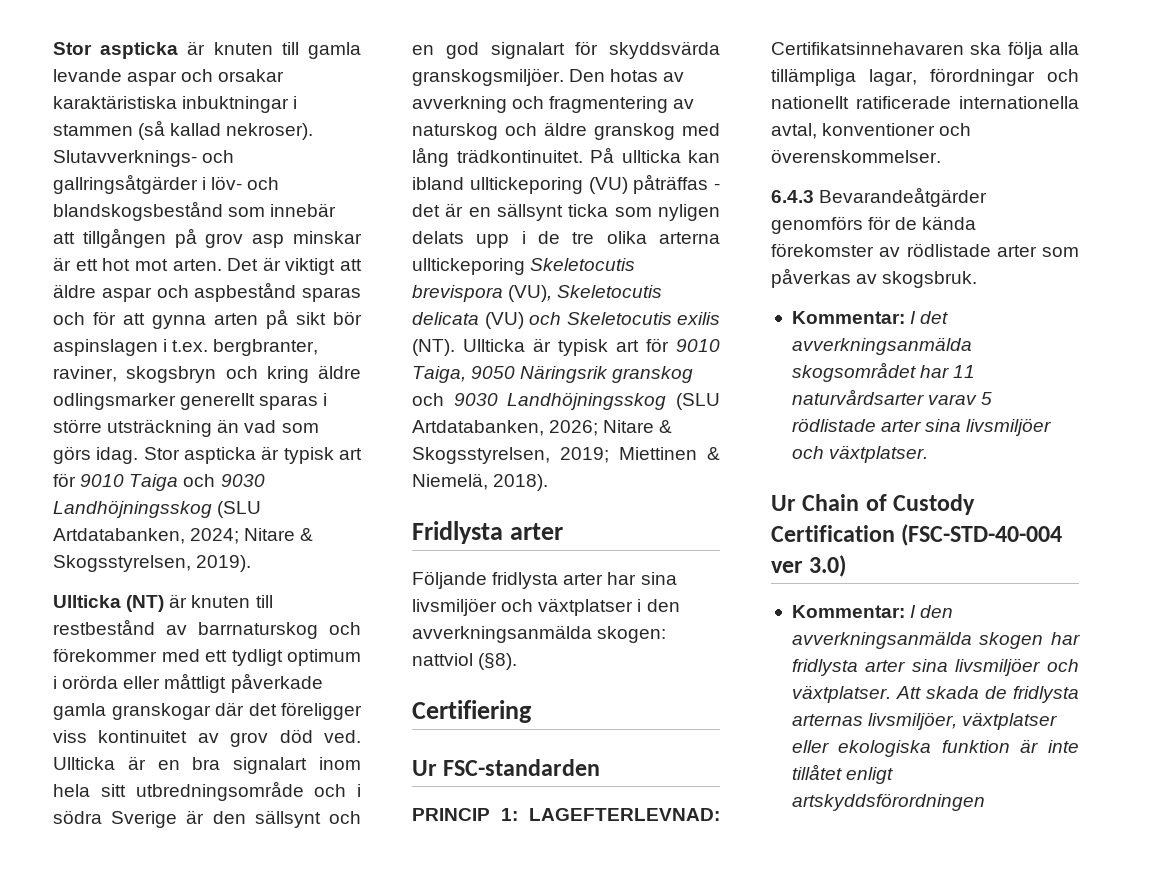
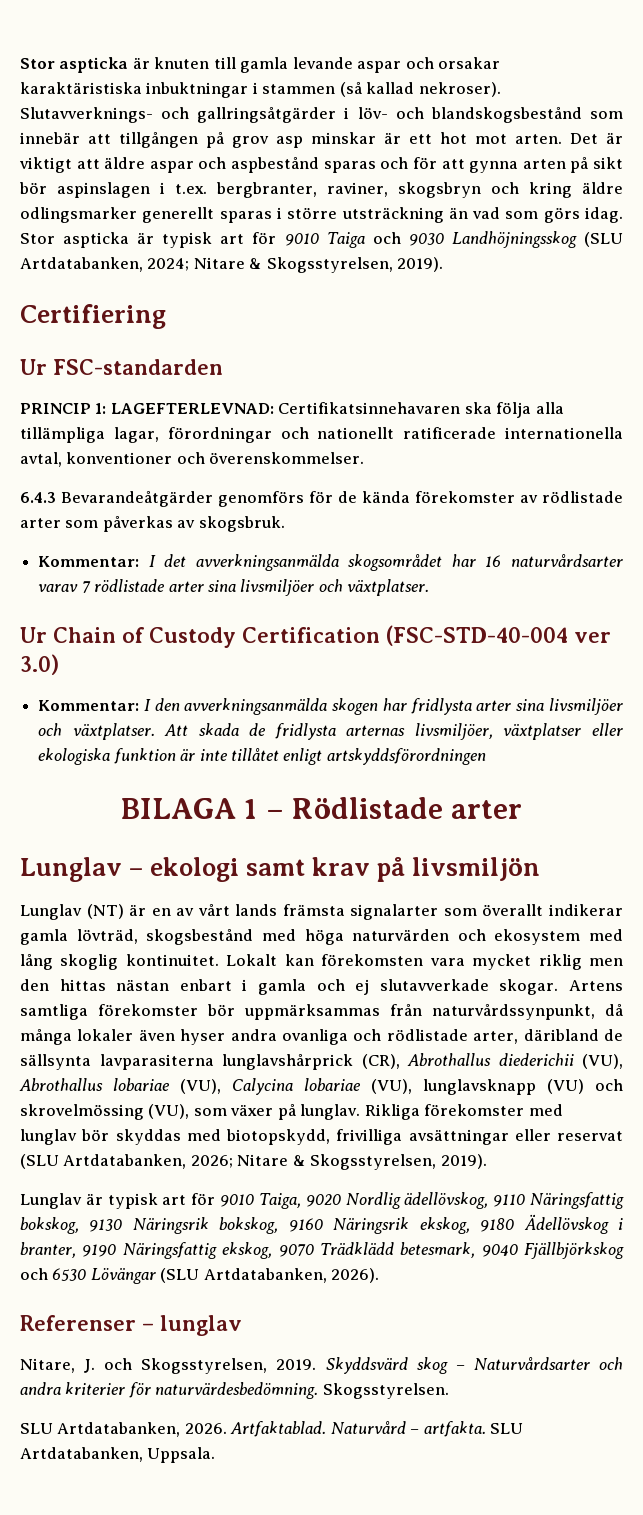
[53,594,273,612] [53,619,361,639] [53,648,361,666] [53,673,323,693] [53,702,362,720] [53,729,361,747] [53,756,362,774] [53,781,361,801] [53,810,362,828] [412,41,720,59] [412,68,685,86] [412,96,695,113] [412,122,720,140] [412,147,720,167] [412,174,720,194] [412,203,720,221] [412,231,720,248] [412,258,636,275] [412,285,663,302] [412,312,720,329] [412,338,720,356] [412,365,694,383] [412,392,720,410] [412,420,673,436] [412,447,720,464] [412,473,549,491] [412,521,563,544] [412,571,677,589] [412,598,680,616] [412,625,667,643] [412,653,518,670] // Ullticka (NT) är knuten till restbestånd av barrnaturskog och förekommer med ett tydligt optimum i orörda eller måttligt påverkade gamla granskogar där det föreligger viss kontinuitet av grov död ved. Ullticka är en bra signalart inom hela sitt utbredningsområde och i södra Sverige är den sällsynt och en god signalart för skyddsvärda granskogsmiljöer. Den hotas av avverkning och fragmentering av naturskog och äldre granskog med lång trädkontinuitet. På ullticka kan ibland ulltickeporing (VU) påträffas - det är en sällsynt ticka som nyligen delats upp i de tre olika arterna ulltickeporing Skeletocutis brevispora (VU), Skeletocutis delicata (VU) och Skeletocutis exilis (NT). Ullticka är typisk art för 9010 Taiga, 9050 Näringsrik granskog och 9030 Landhöjningsskog (SLU Artdatabanken, 2026; Nitare & Skogsstyrelsen, 2019; Miettinen & Niemelä, 2018). // Fridlysta arter // Följande fridlysta arter har sina livsmiljöer och växtplatser i den avverkningsanmälda skogen: nattviol (§8). -> (444, 264) none
[953,365,976,378] 11 -> [485,555,502,567] 16
[981,392,993,405] 5 -> [81,581,91,593] 7
(985, 802) none -> [121,797,522,819] [20,857,541,882] [20,904,623,920] [20,929,623,945] [20,954,623,970] [20,979,624,995] [20,1004,623,1020] [20,1029,623,1045] [20,1053,623,1070] [19,1078,623,1095] [20,1104,563,1120] [20,1129,623,1145] [20,1154,487,1170] [20,1192,624,1209] [20,1214,624,1234] [20,1242,624,1259] [20,1268,380,1284] [20,1315,242,1336] [20,1357,623,1374] [20,1382,449,1399] [20,1421,524,1437] [20,1447,216,1463] // BILAGA 1 – Rödlistade arter // Lunglav – ekologi samt krav på livsmiljön // Lunglav (NT) är en av vårt lands främsta signalarter som överallt indikerar gamla lövträd, skogsbestånd med höga naturvärden och ekosystem med lång skoglig kontinuitet. Lokalt kan förekomsten vara mycket riklig men den hittas nästan enbart i gamla och ej slutavverkade skogar. Artens samtliga förekomster bör uppmärksammas från naturvårdssynpunkt, då många lokaler även hyser andra ovanliga och rödlistade arter, däribland de sällsynta lavparasiterna lunglavshårprick (CR), Abrothallus diederichii (VU), Abrothallus lobariae (VU), Calycina lobariae (VU), lunglavsknapp (VU) och skrovelmössing (VU), som växer på lunglav. Rikliga förekomster med lunglav bör skyddas med biotopskydd, frivilliga avsättningar eller reservat (SLU Artdatabanken, 2026; Nitare & Skogsstyrelsen, 2019). // Lunglav är typisk art för 9010 Taiga, 9020 Nordlig ädellövskog, 9110 Näringsfattig bokskog, 9130 Näringsrik bokskog, 9160 Näringsrik ekskog, 9180 Ädellövskog i branter, 9190 Näringsfattig ekskog, 9070 Trädklädd betesmark, 9040 Fjällbjörkskog och 6530 Lövängar (SLU Artdatabanken, 2026). // Referenser – lunglav // Nitare, J. och Skogsstyrelsen, 2019. Skyddsvärd skog – Naturvårdsarter och andra kriterier för naturvärdesbedömning. Skogsstyrelsen. // SLU Artdatabanken, 2026. Artfaktablad. Naturvård – artfakta. SLU Artdatabanken, Uppsala.

